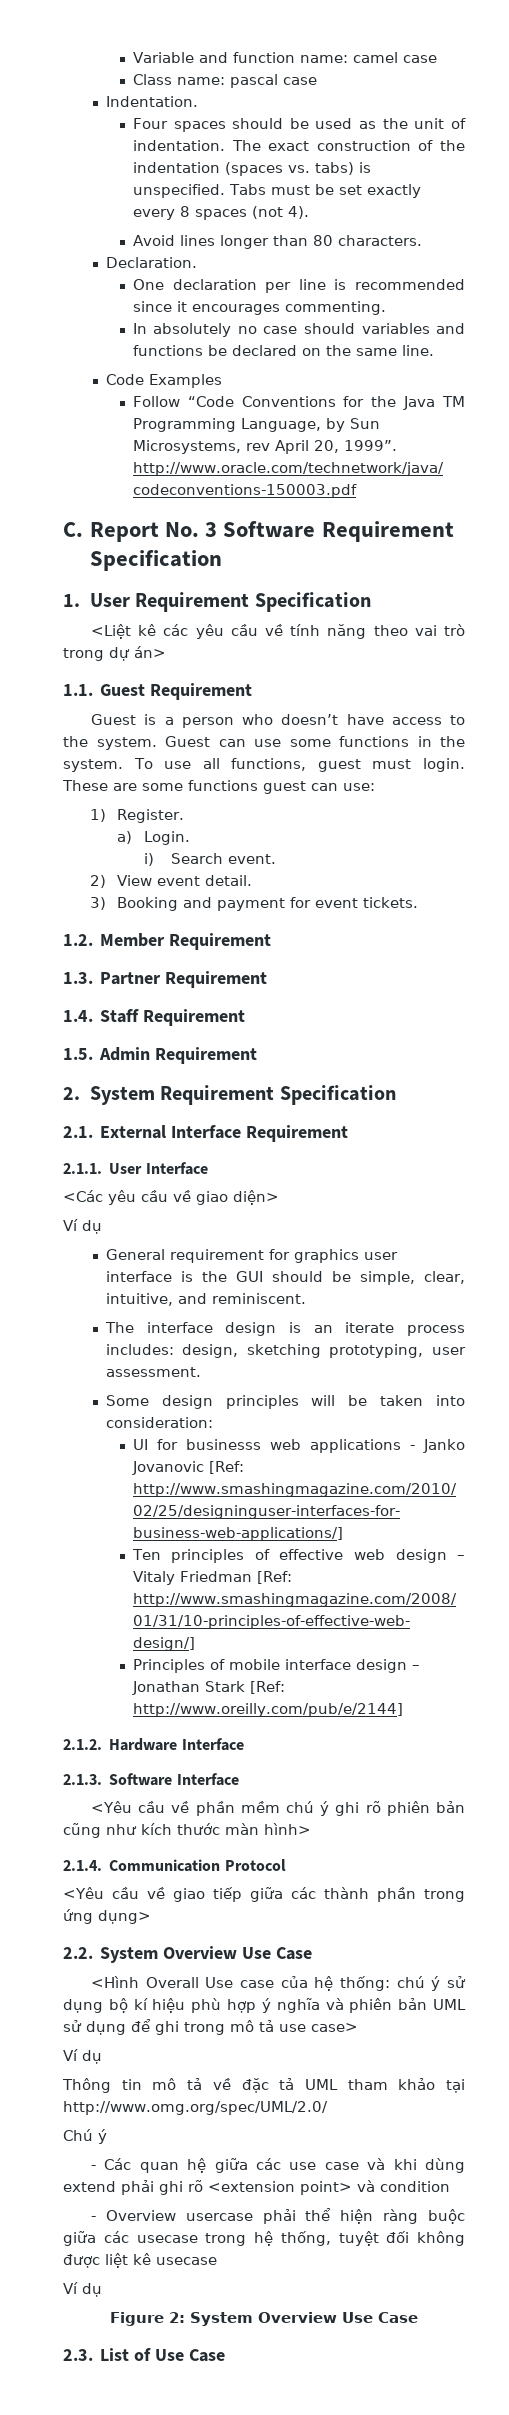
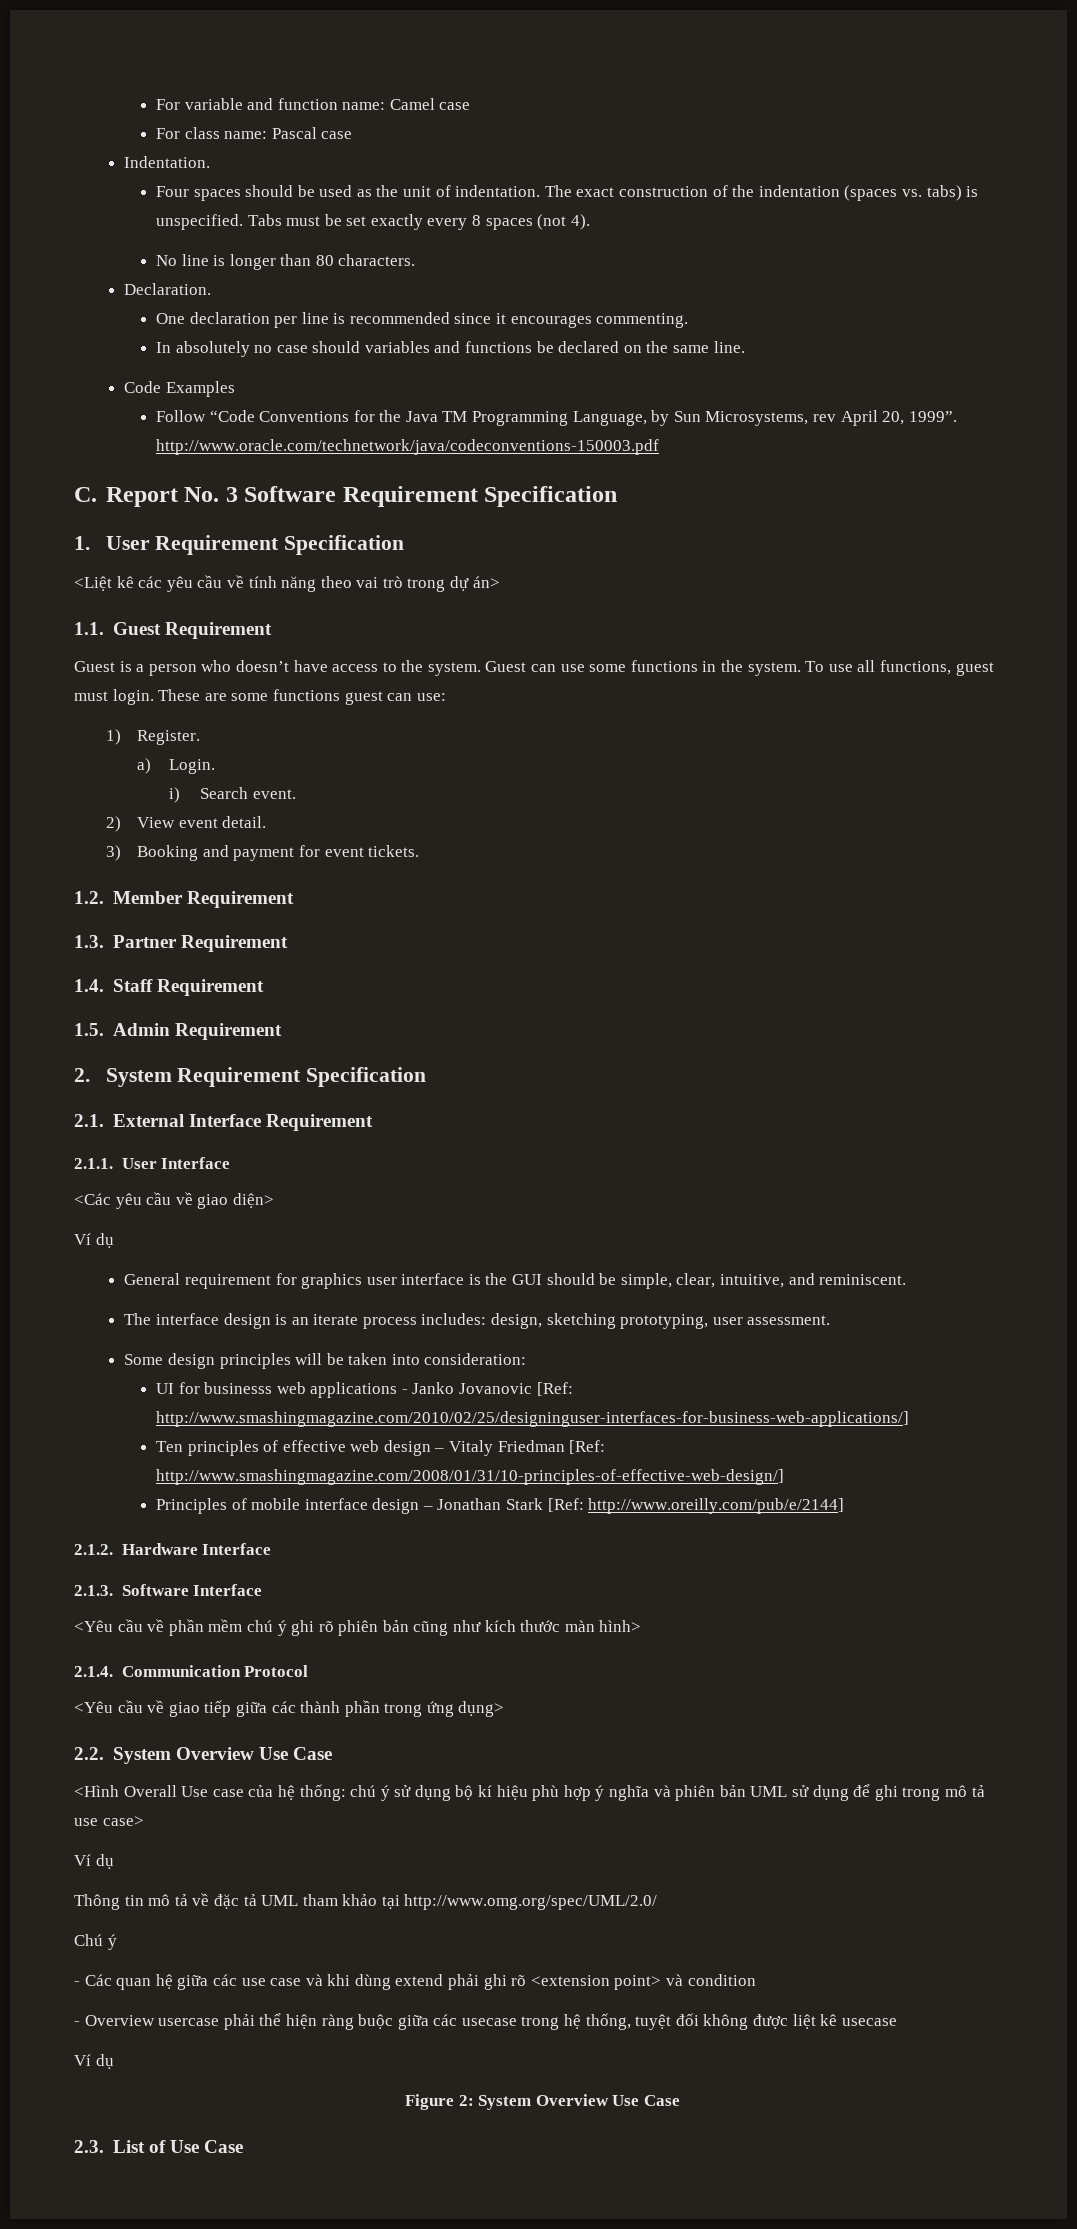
[132,52,194,63] Variable -> [155,98,243,110] For variable
[352,52,437,63] [132,74,278,88] camel case // Class name: pascal -> [389,98,471,110] [155,127,317,139] Camel case // For class name: Pascal
[132,235,215,246] Avoid lines -> [155,254,226,266] No line is

